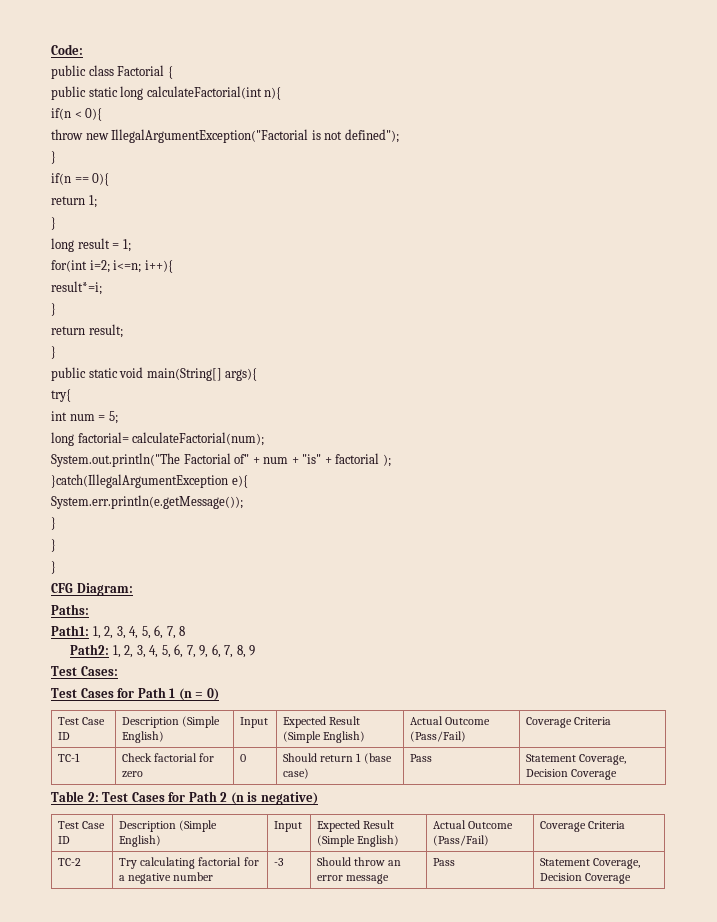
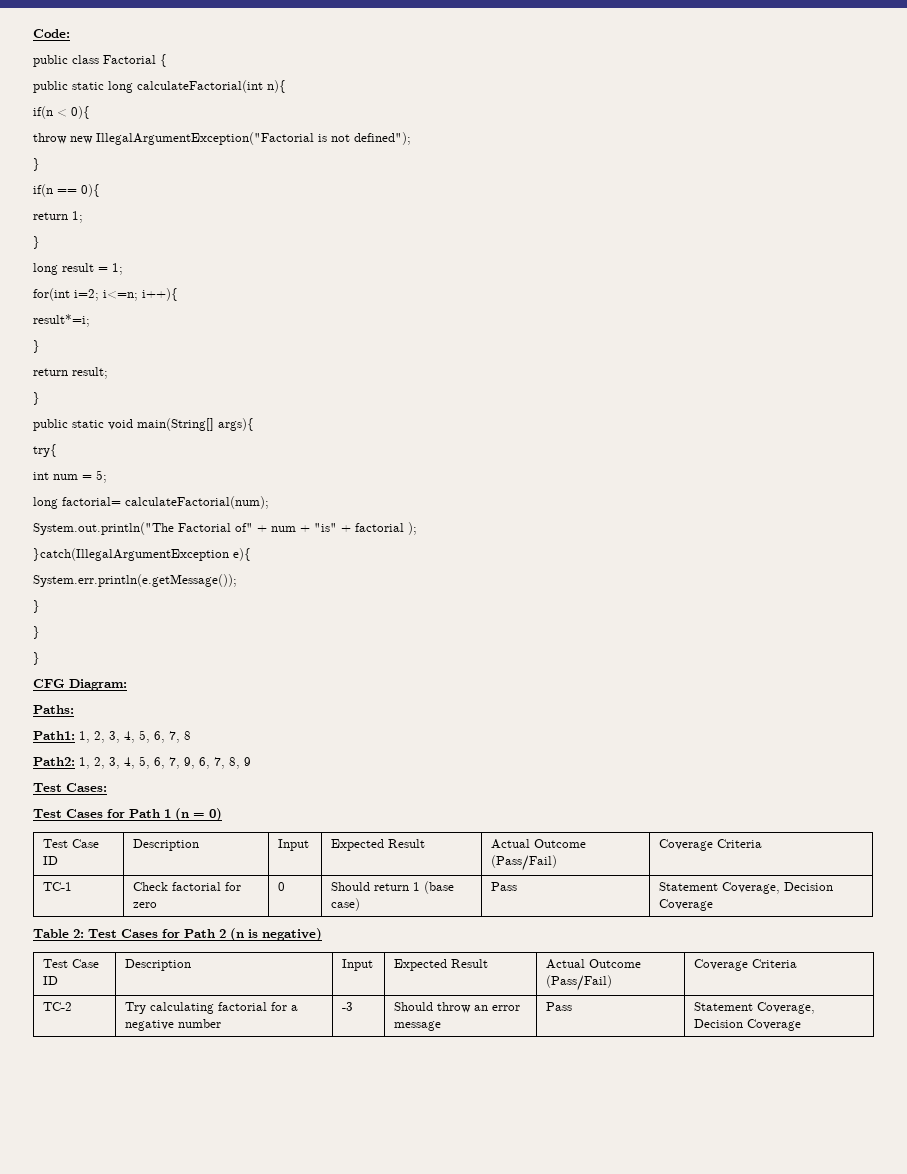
[182,716,221,728] [122,731,165,743] [240,717,269,728] [283,716,361,728] [283,731,366,743] (Simple English) | Input | Expected Result (Simple English) -> [278,839,310,851] [331,839,426,851] | Input | Expected Result
[179,820,218,832] [119,835,162,847] [274,821,303,832] [317,820,395,832] [317,835,400,847] (Simple English) | Input | Expected Result (Simple English) -> [342,959,374,971] [394,959,489,971] | Input | Expected Result

